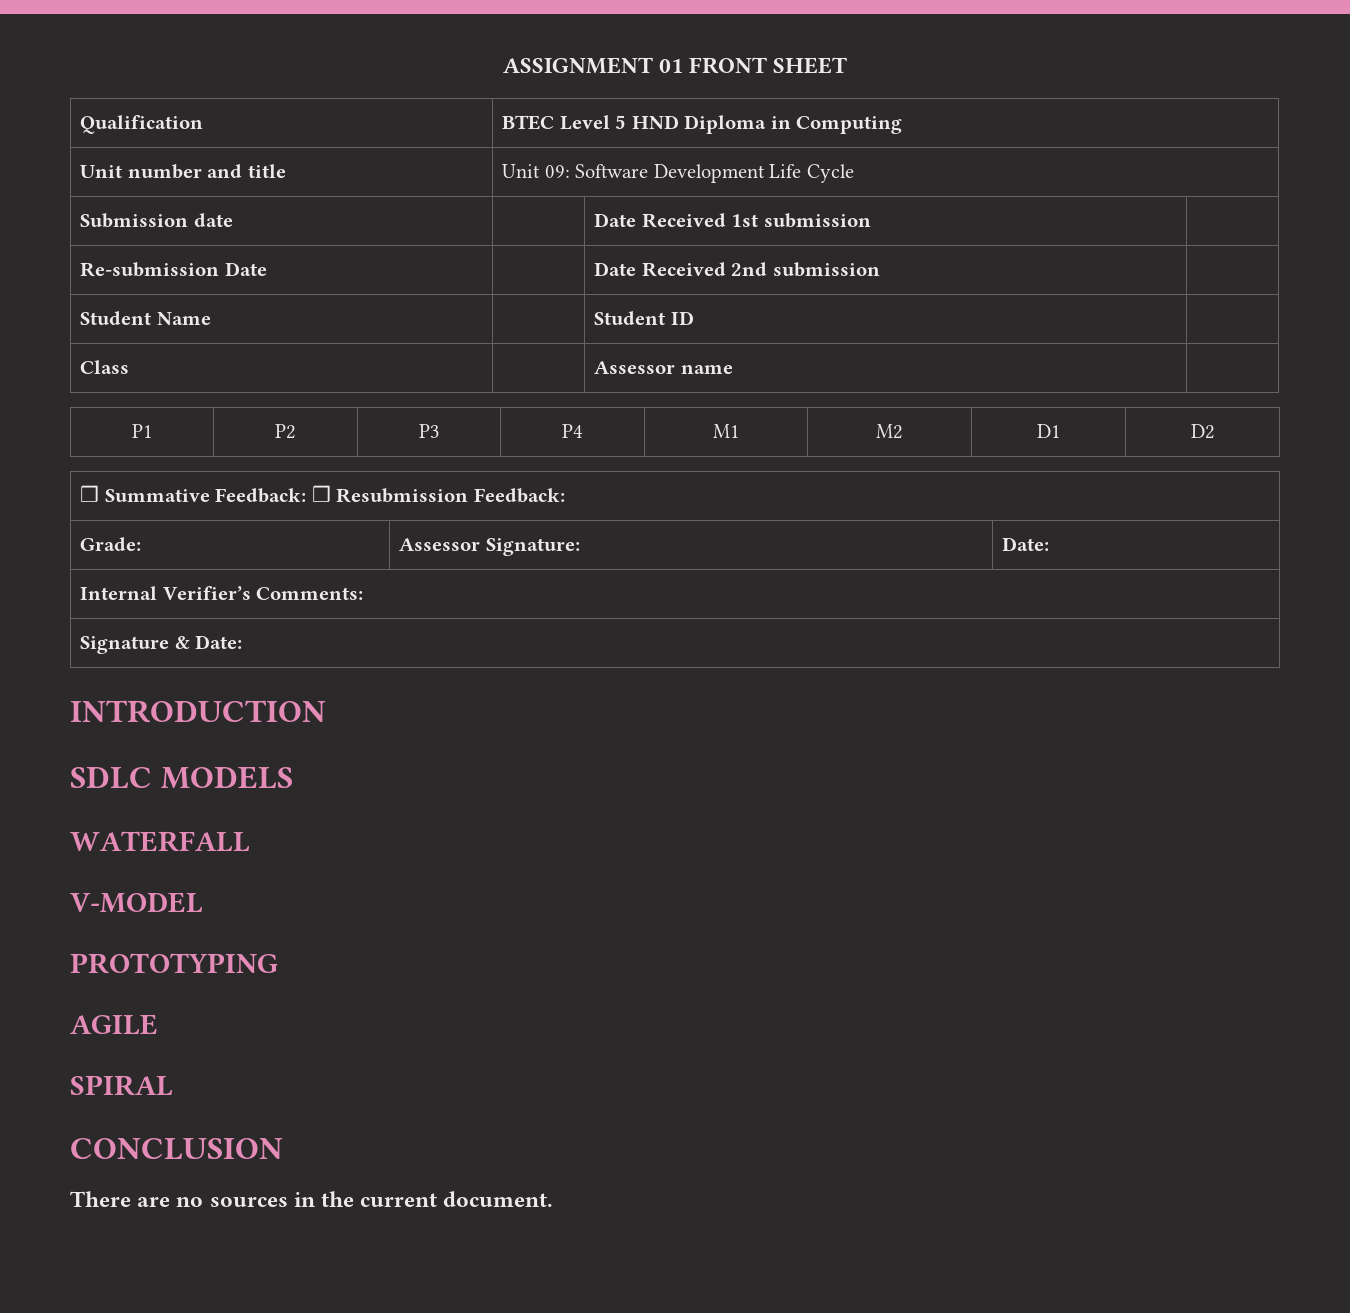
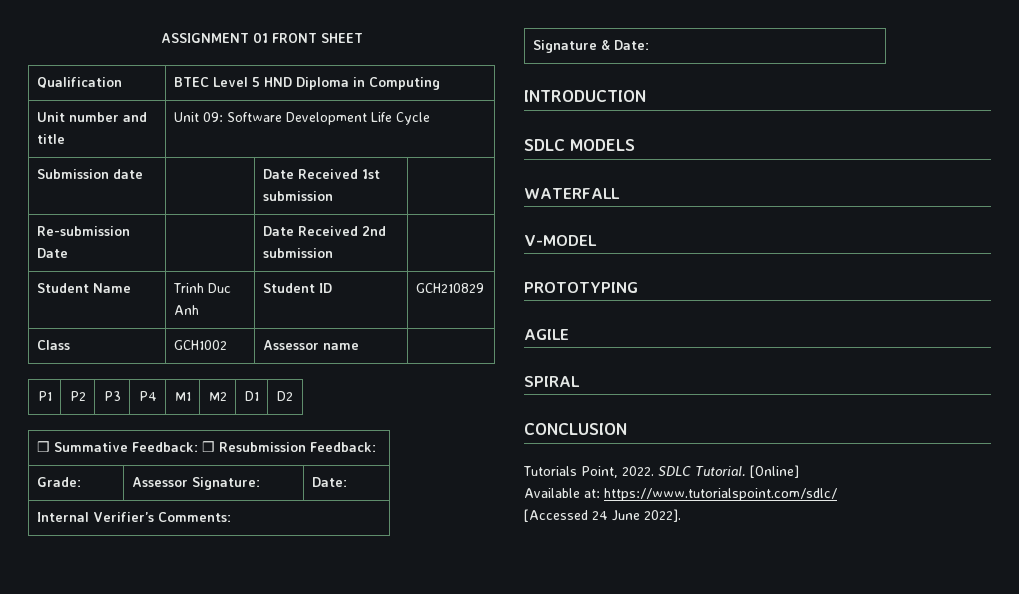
(211, 318) none -> [172,283,231,293] [173,305,199,315] Trinh Duc Anh
(694, 318) none -> [415,283,484,293] GCH210829
(130, 367) none -> [173,340,227,350] GCH1002
[70,1191,554,1207] There are no sources in the current document. -> [523,465,799,478] [524,488,837,501] [524,509,681,522] Tutorials Point, 2022. SDLC Tutorial. [Online] // Available at: https://www.tutorialspoint.com/sdlc/ // [Accessed 24 June 2022].

